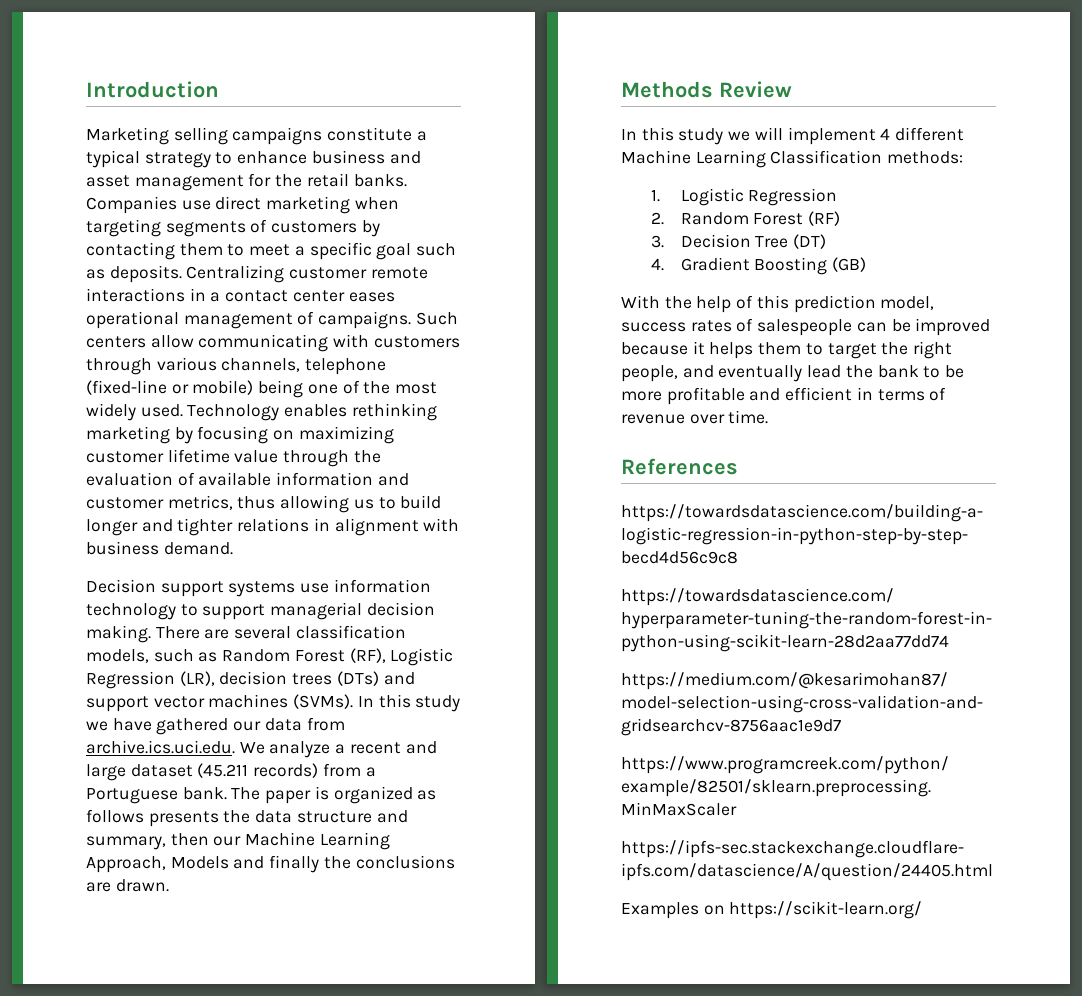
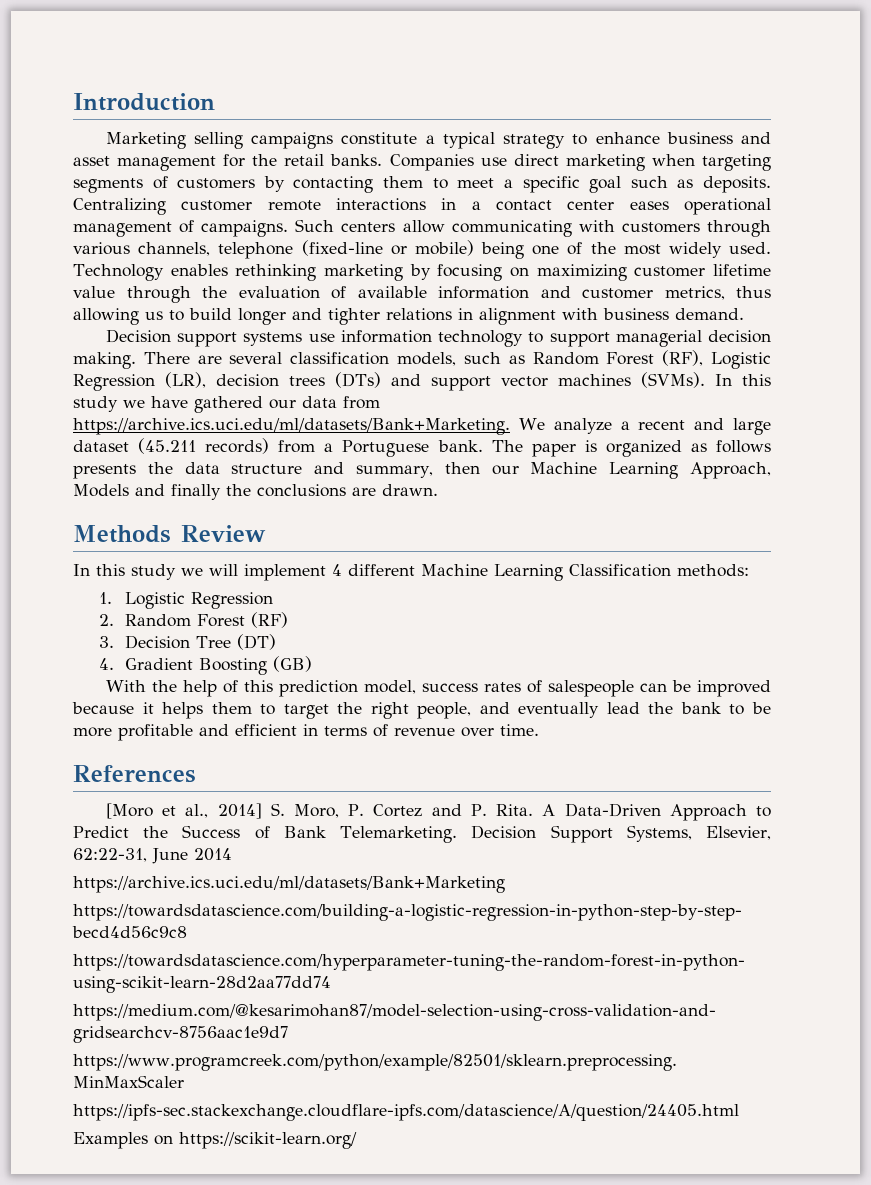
[86,740,235,754] archive.ics.uci.edu. -> [73,418,510,435] https://archive.ics.uci.edu/ml/datasets/Bank+Marketing.
(738, 466) none -> [105,803,771,821] [73,825,771,843] [73,848,232,864] [73,876,505,893] // [Moro et al., 2014] S. Moro, P. Cortez and P. Rita. A Data-Driven Approach to Predict the Success of Bank Telemarketing. Decision Support Systems, Elsevier, 62:22-31, June 2014 // https://archive.ics.uci.edu/ml/datasets/Bank+Marketing

